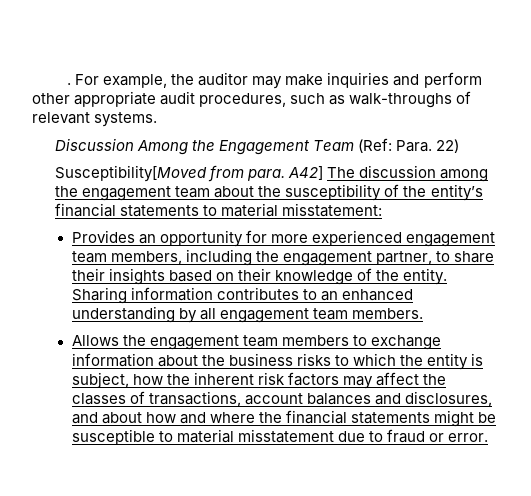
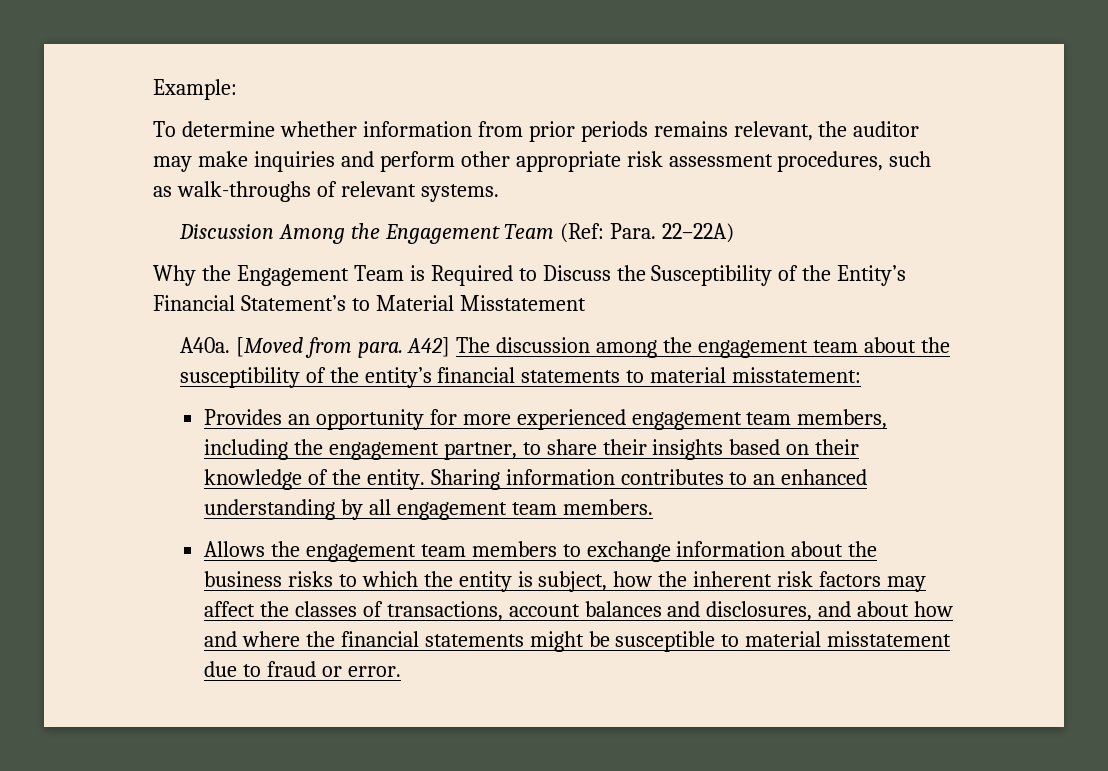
[67,74,168,88] . For example, -> [153,79,237,100] [153,121,813,142] Example: // To determine whether information from prior periods remains relevant,
[160,91,196,105] audit -> [626,151,773,167] risk assessment
[436,139,460,153] [55,165,208,182] 22) // Susceptibility[Moved -> [662,223,735,243] [153,265,907,286] [153,295,586,311] [179,337,303,357] 22–22A) // Why the Engagement Team is Required to Discuss the Susceptibility of the Entity’s Financial Statement’s to Material Misstatement // A40a. [Moved

